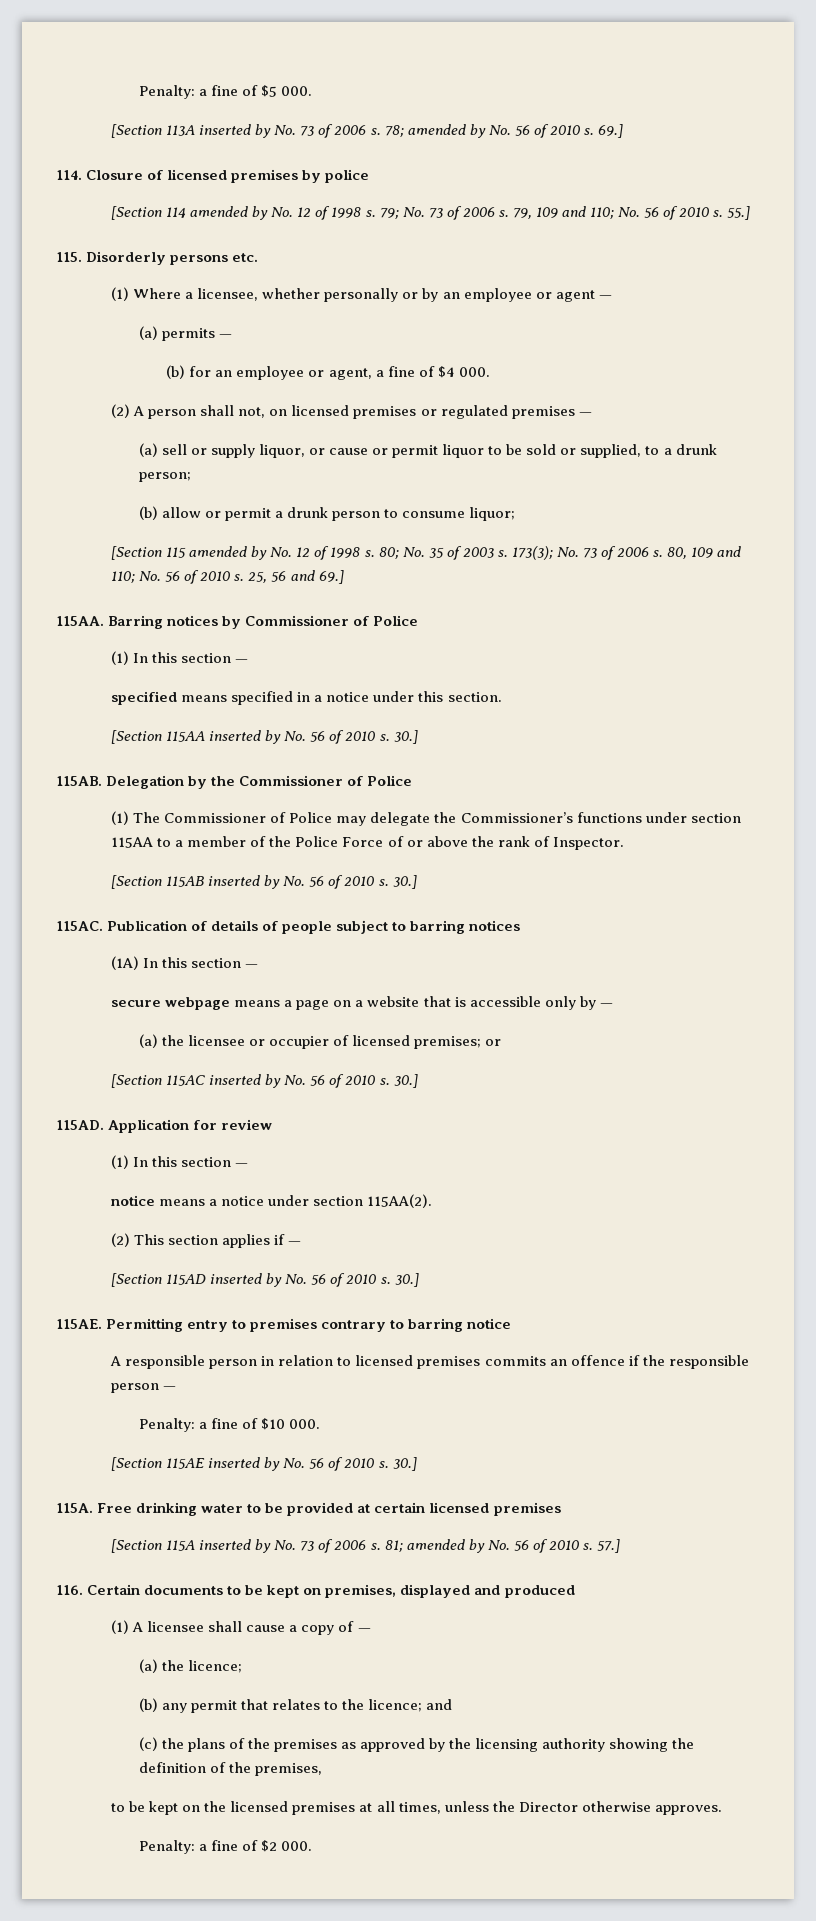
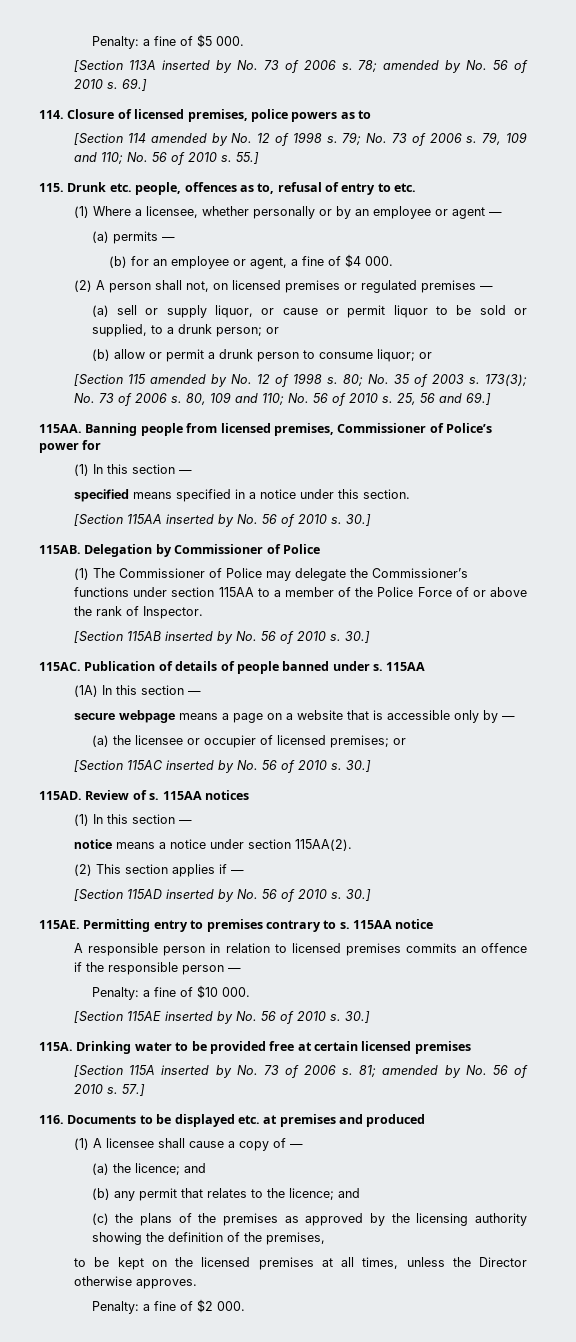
[231,169,322,183] premises by -> [187,109,248,122] premises,
(370, 176) none -> [291,110,371,122] powers as to
[86,251,229,265] Disorderly persons -> [67,182,391,195] Drunk etc. people, offences as to, refusal of entry to
(191, 477) none -> [265,327,279,334] or
(516, 514) none -> [418,352,432,359] or
[108,615,419,629] Barring notices by Commissioner of Police -> [85,423,492,436] [39,440,102,453] Banning people from licensed premises, Commissioner of Police’s power for
[211,776,236,786] the -> (172, 550) none
[336,920,521,934] subject to barring notices -> [282,661,426,671] banned under s. 115AA
[108,1119,273,1133] Application for review -> [85,790,249,800] Review of s. 115AA notices
[408,1318,464,1332] barring -> [339,920,392,929] s. 115AA
[97,1502,198,1516] Free drinking -> [76,1041,132,1054] Drinking
(354, 1509) none -> [269,1041,295,1051] free
[87,1584,471,1598] Certain documents to be kept on premises, displayed -> [67,1114,336,1127] Documents to be displayed etc. at premises
(242, 1666) none -> [183,1163,206,1173] and

